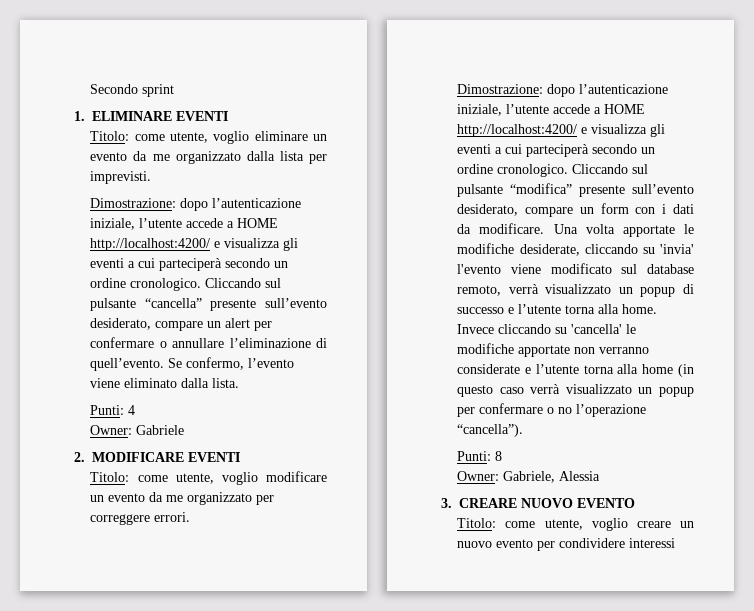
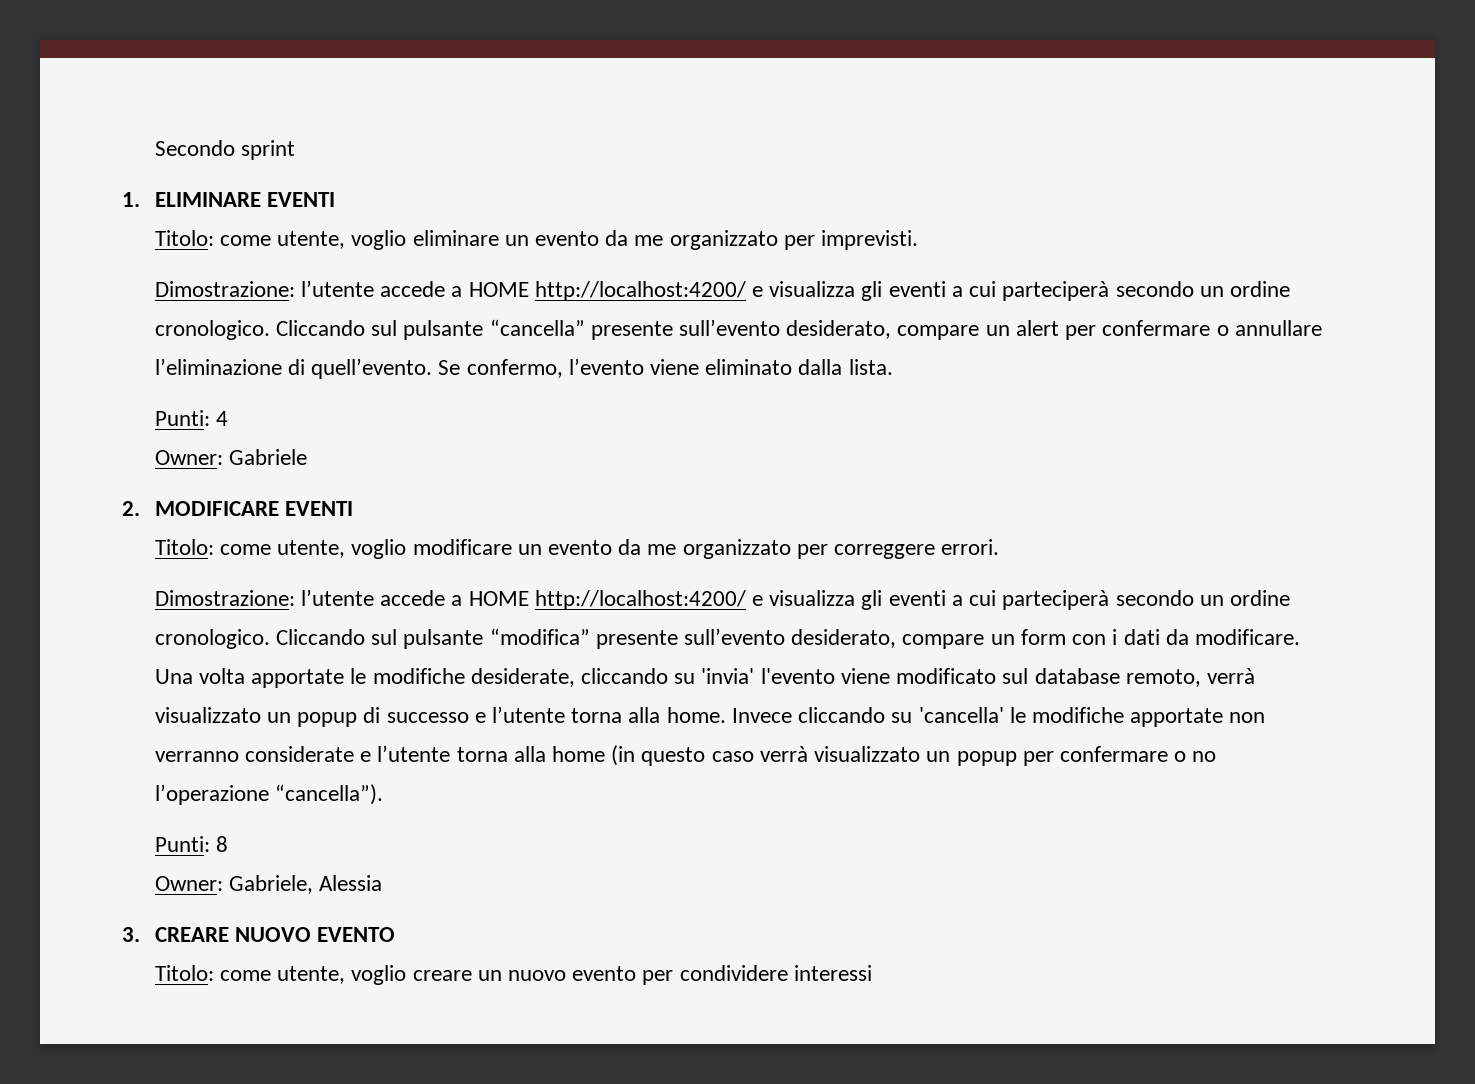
[246,151,304,161] dalla lista -> (778, 240) none
[180,198,302,211] [90,218,136,230] dopo l’autenticazione iniziale, -> (295, 289) none
[547,84,669,97] [457,104,503,116] dopo l’autenticazione iniziale, -> (295, 598) none

